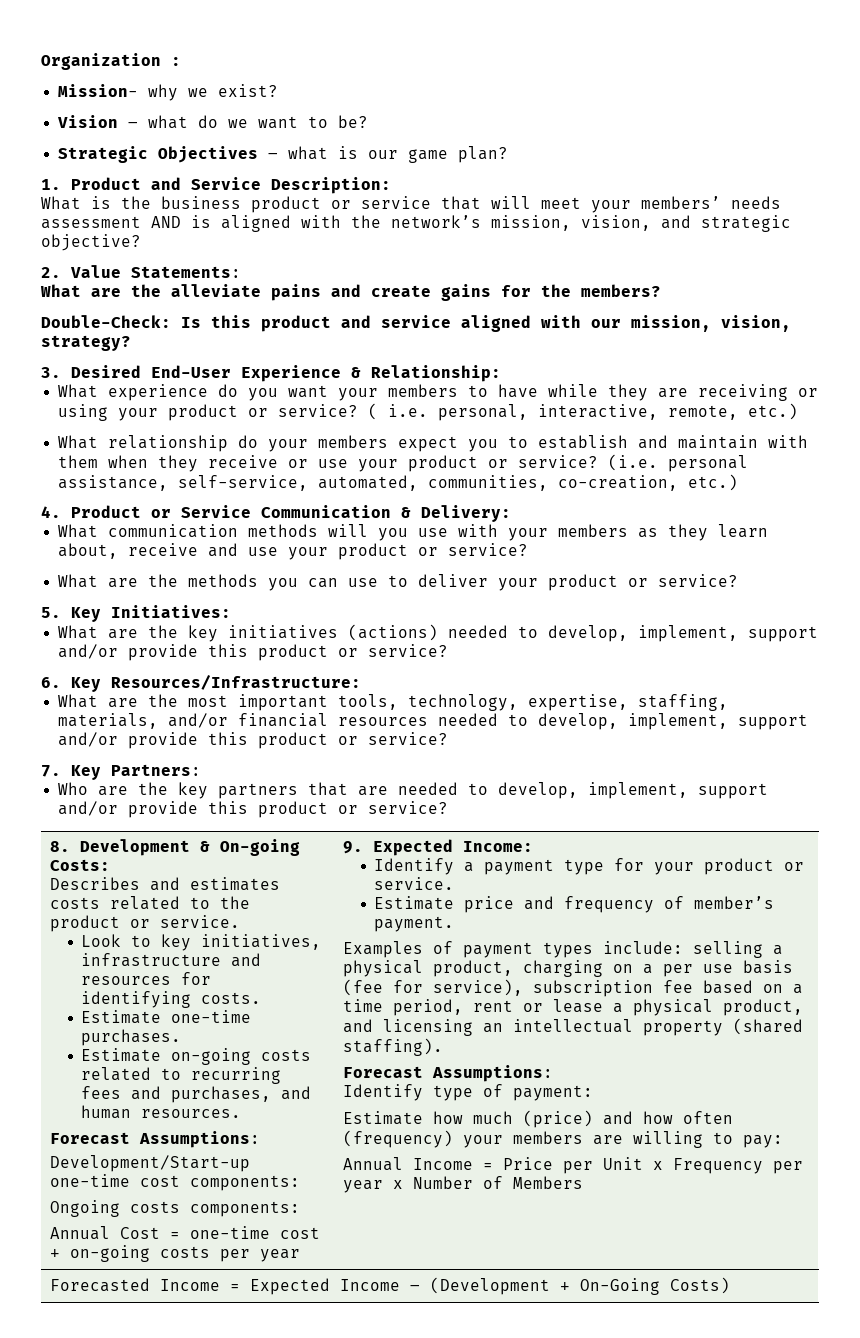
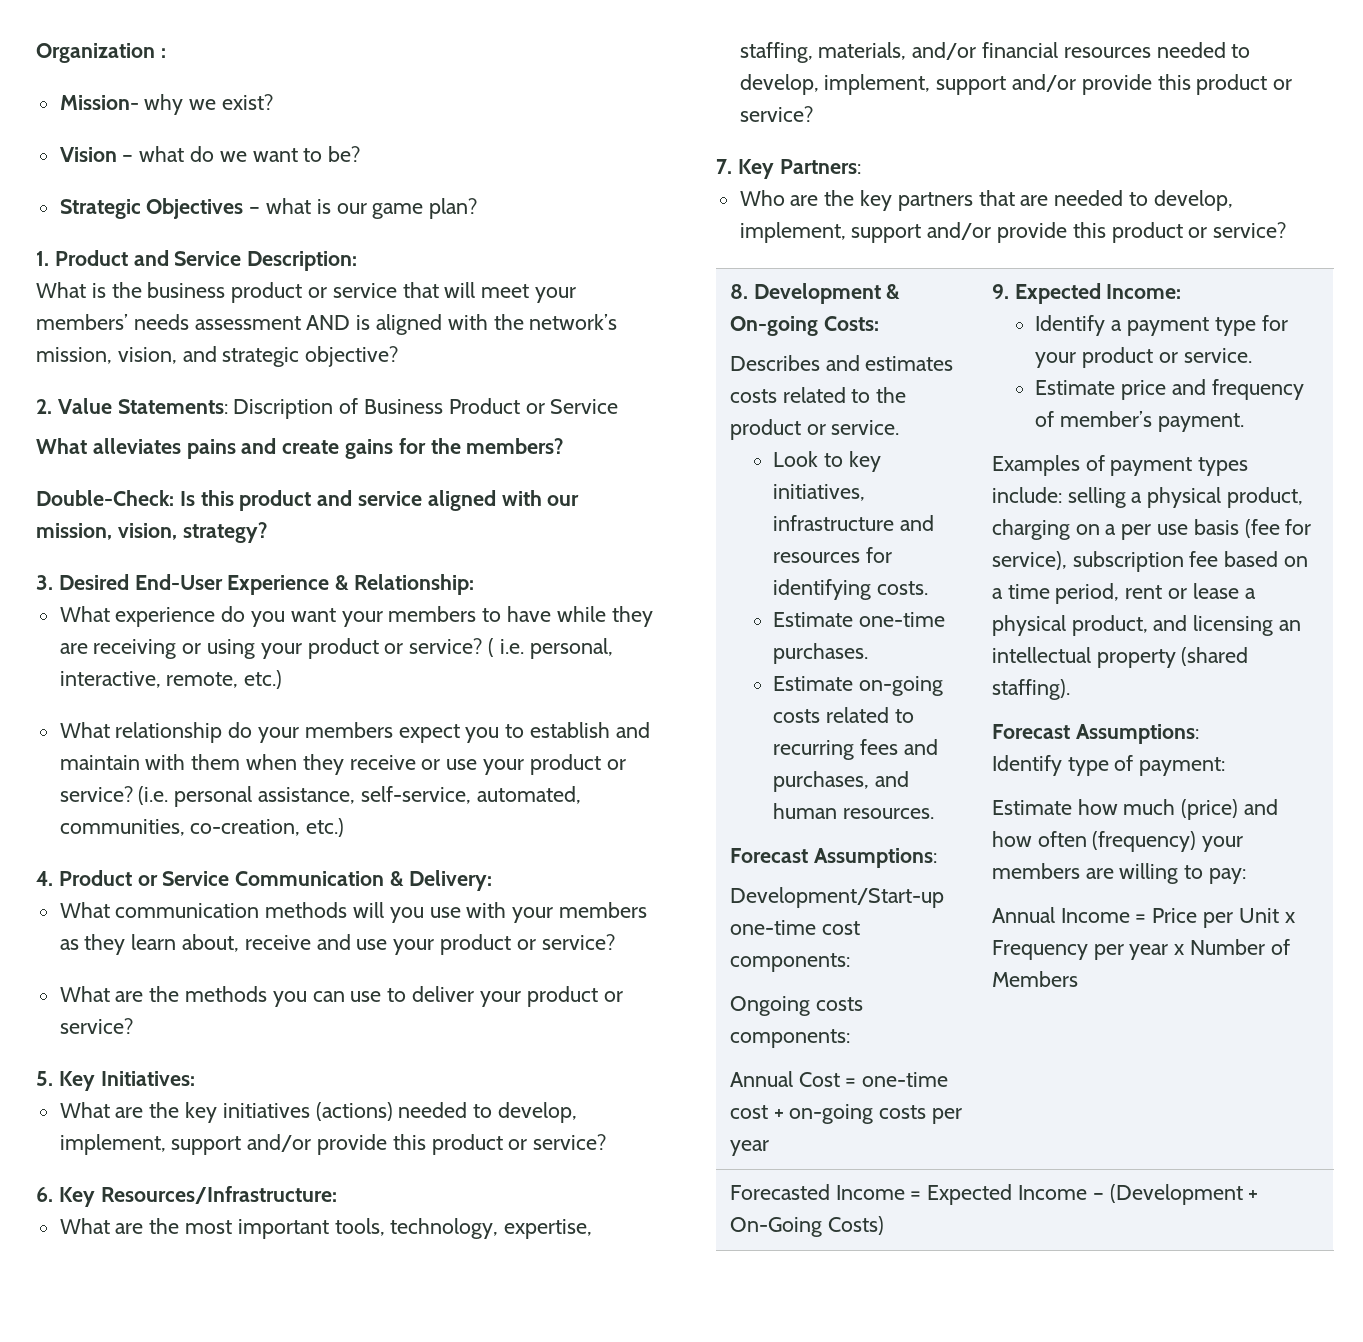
[40,284,261,297] // What are the alleviate -> [233,398,619,419] [36,438,181,454] Discription of Business Product or Service // What alleviates

